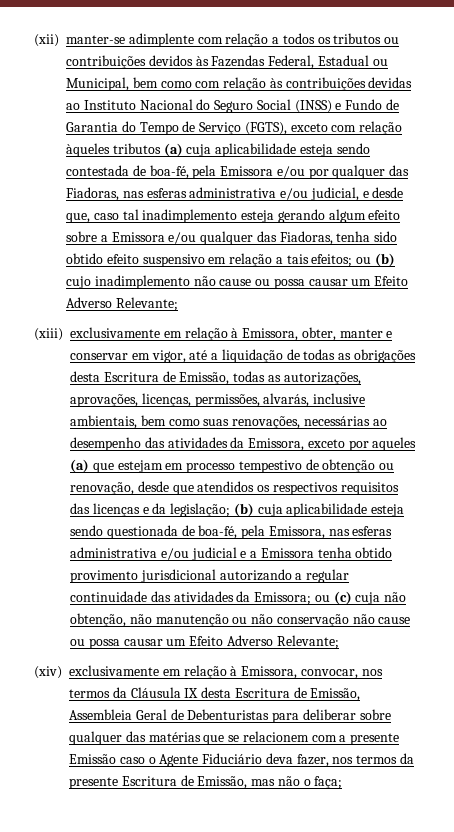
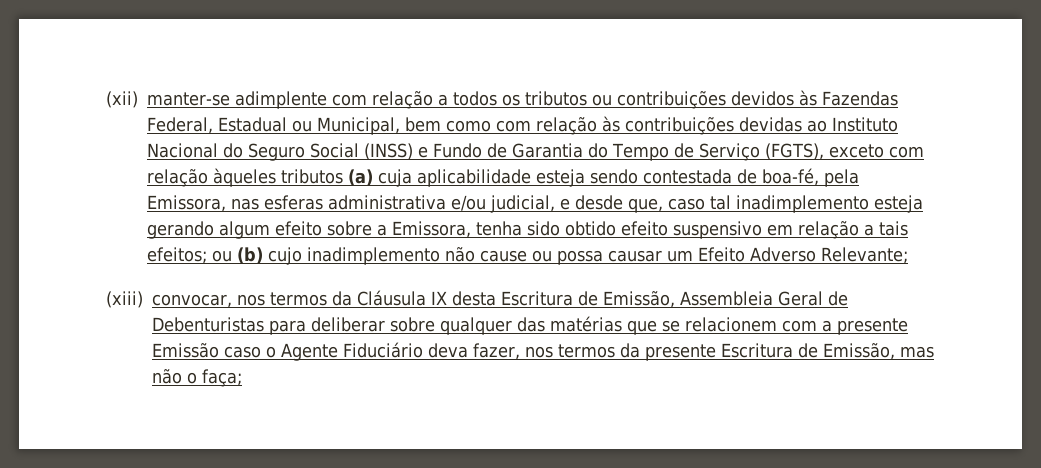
[220,165,410,179] [66,187,119,201] Emissora e/ou por qualquer das Fiadoras, -> [147,195,226,212] Emissora,
[111,231,333,245] Emissora e/ou qualquer das Fiadoras, -> [392,221,471,238] Emissora,
[70,327,393,341] [70,349,417,363] [70,371,361,385] [70,393,366,407] [70,415,387,429] [70,437,417,451] [70,459,395,473] [70,481,399,495] [70,503,405,517] [70,525,393,539] [70,547,393,561] [70,569,350,583] [70,591,407,605] [70,613,411,627] [70,635,339,649] [34,665,298,679] exclusivamente em relação à Emissora, obter, manter e conservar em vigor, até a liquidação de todas as obrigações desta Escritura de Emissão, todas as autorizações, aprovações, licenças, permissões, alvarás, inclusive ambientais, bem como suas renovações, necessárias ao desempenho das atividades da Emissora, exceto por aqueles (a) que estejam em processo tempestivo de obtenção ou renovação, desde que atendidos os respectivos requisitos das licenças e da legislação; (b) cuja aplicabilidade esteja sendo questionada de boa-fé, pela Emissora, nas esferas administrativa e/ou judicial e a Emissora tenha obtido provimento jurisdicional autorizando a regular continuidade das atividades da Emissora; ou (c) cuja não obtenção, não manutenção ou não conservação não cause ou possa causar um Efeito Adverso Relevante; // (xiv) exclusivamente em relação à Emissora, -> (143, 299) none

